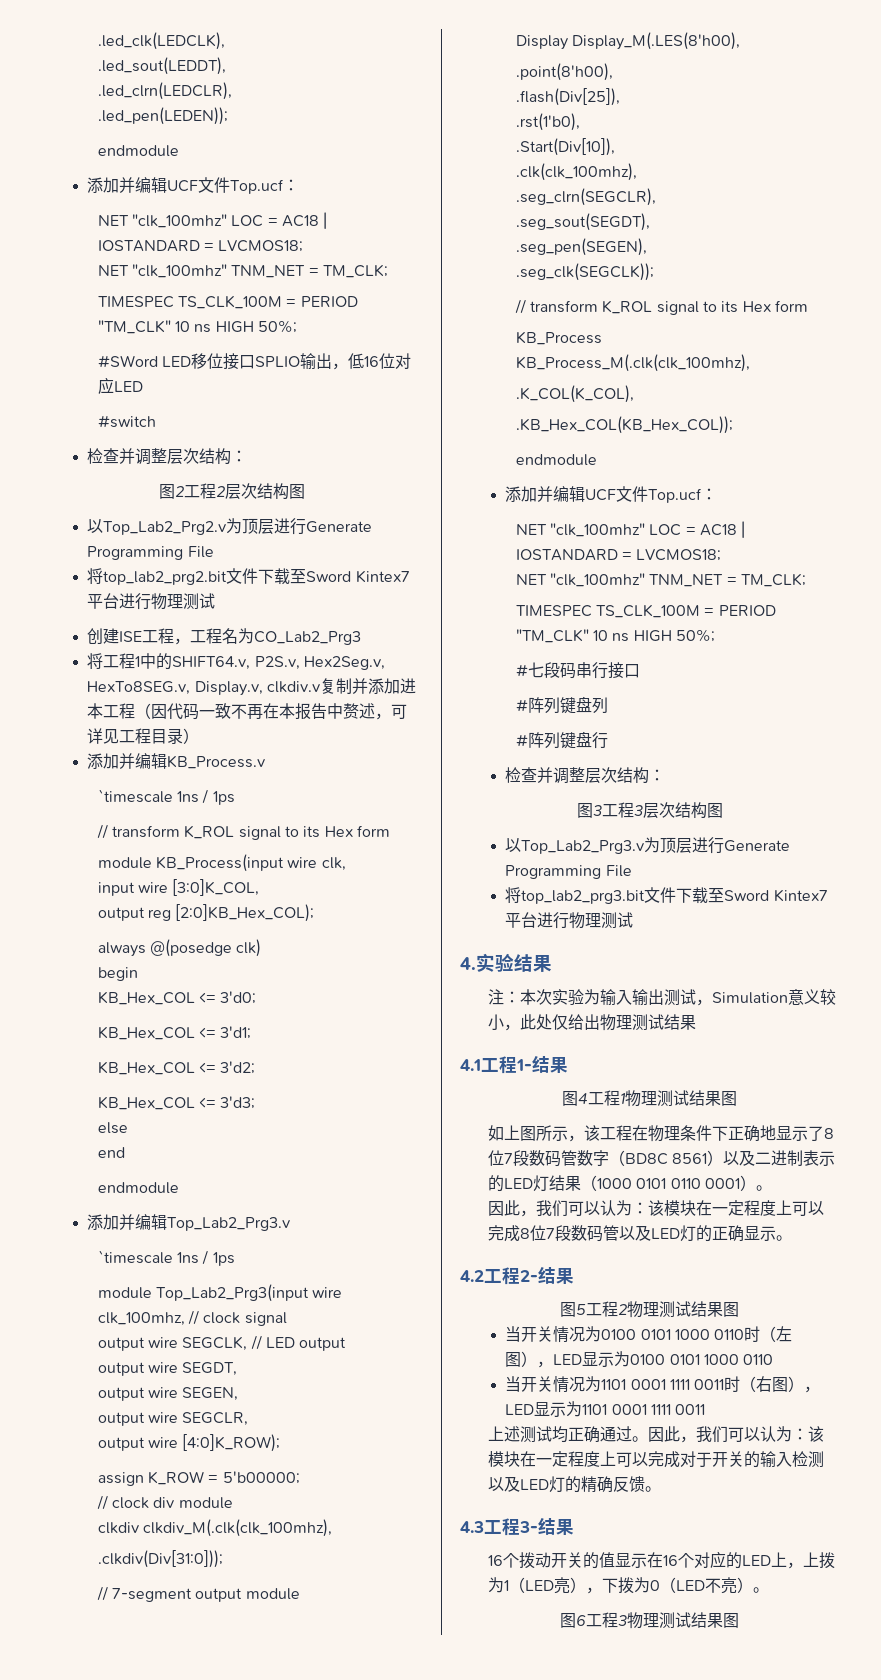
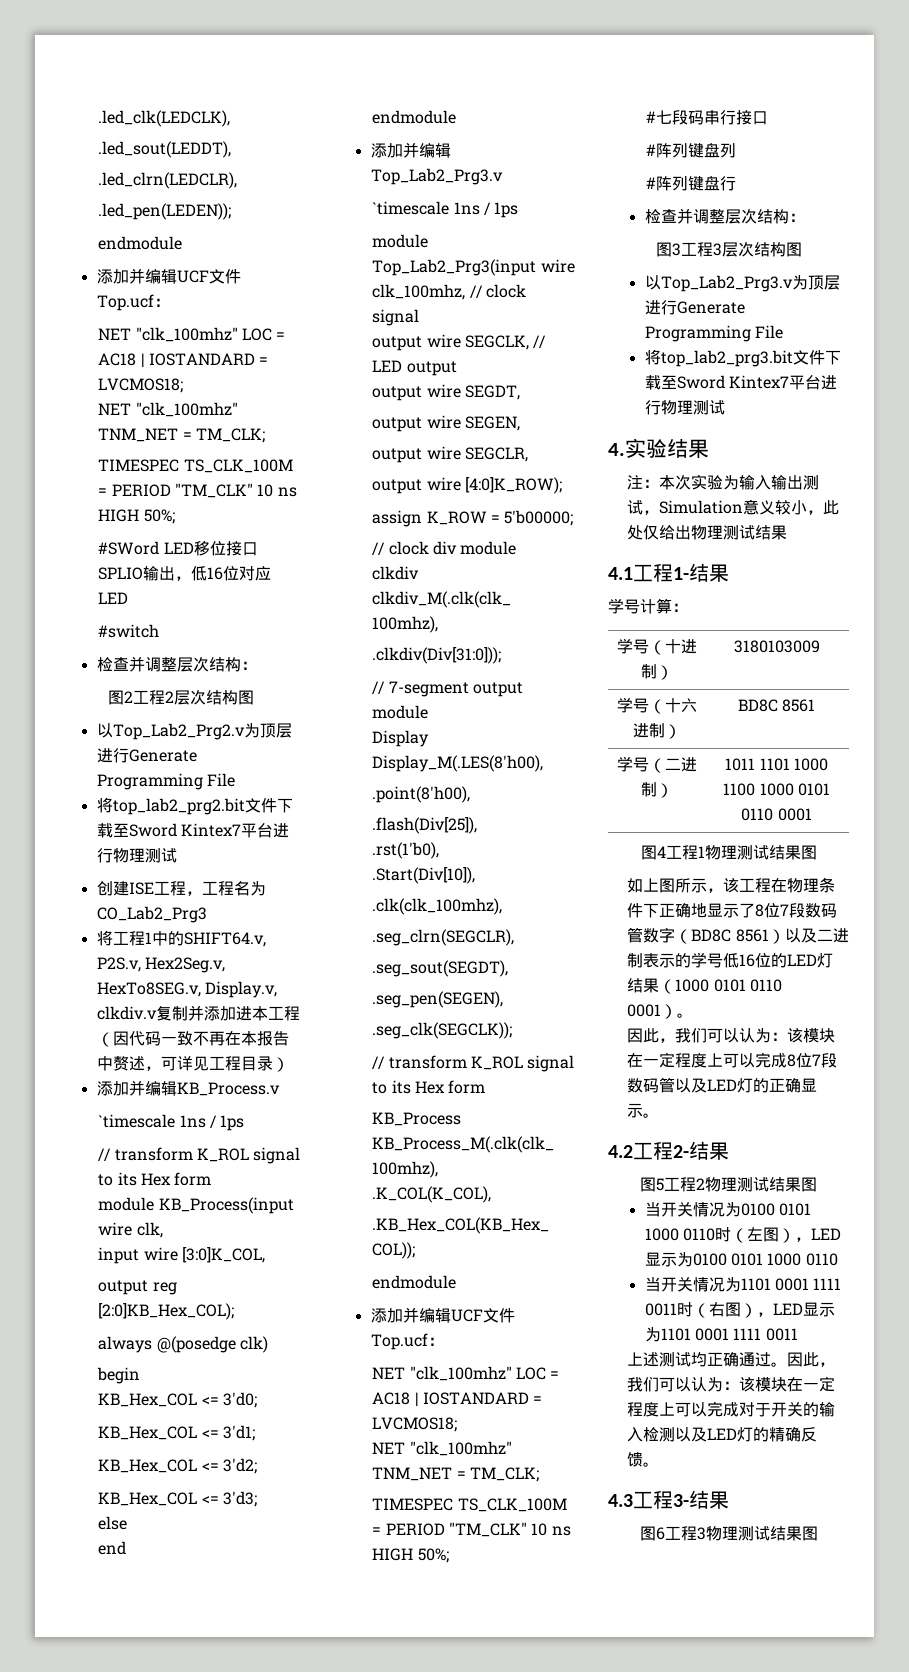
(568, 1065) none -> [608,598,688,614] [616,638,697,655] [640,664,673,680] [733,640,820,653] [616,697,697,714] [632,723,681,739] [737,699,816,712] [616,756,697,773] [640,782,673,798] [725,758,828,771] [723,783,830,796] [741,808,812,821] // 学号计算： // 学号（十进制） | 3180103009 // 学号（十六进制） | BD8C 8561 // 学号（二进制） | 1011 1101 1000 1100 1000 0101 0110 0001
(504, 1183) none -> [691,952,788,968] 学号低16位的
[487,1551,835,1569] [487,1577,769,1594] // 16个拨动开关的值显示在16个对应的LED上，上拨为1（LED亮），下拨为0（LED不亮）。 -> (729, 1500) none

